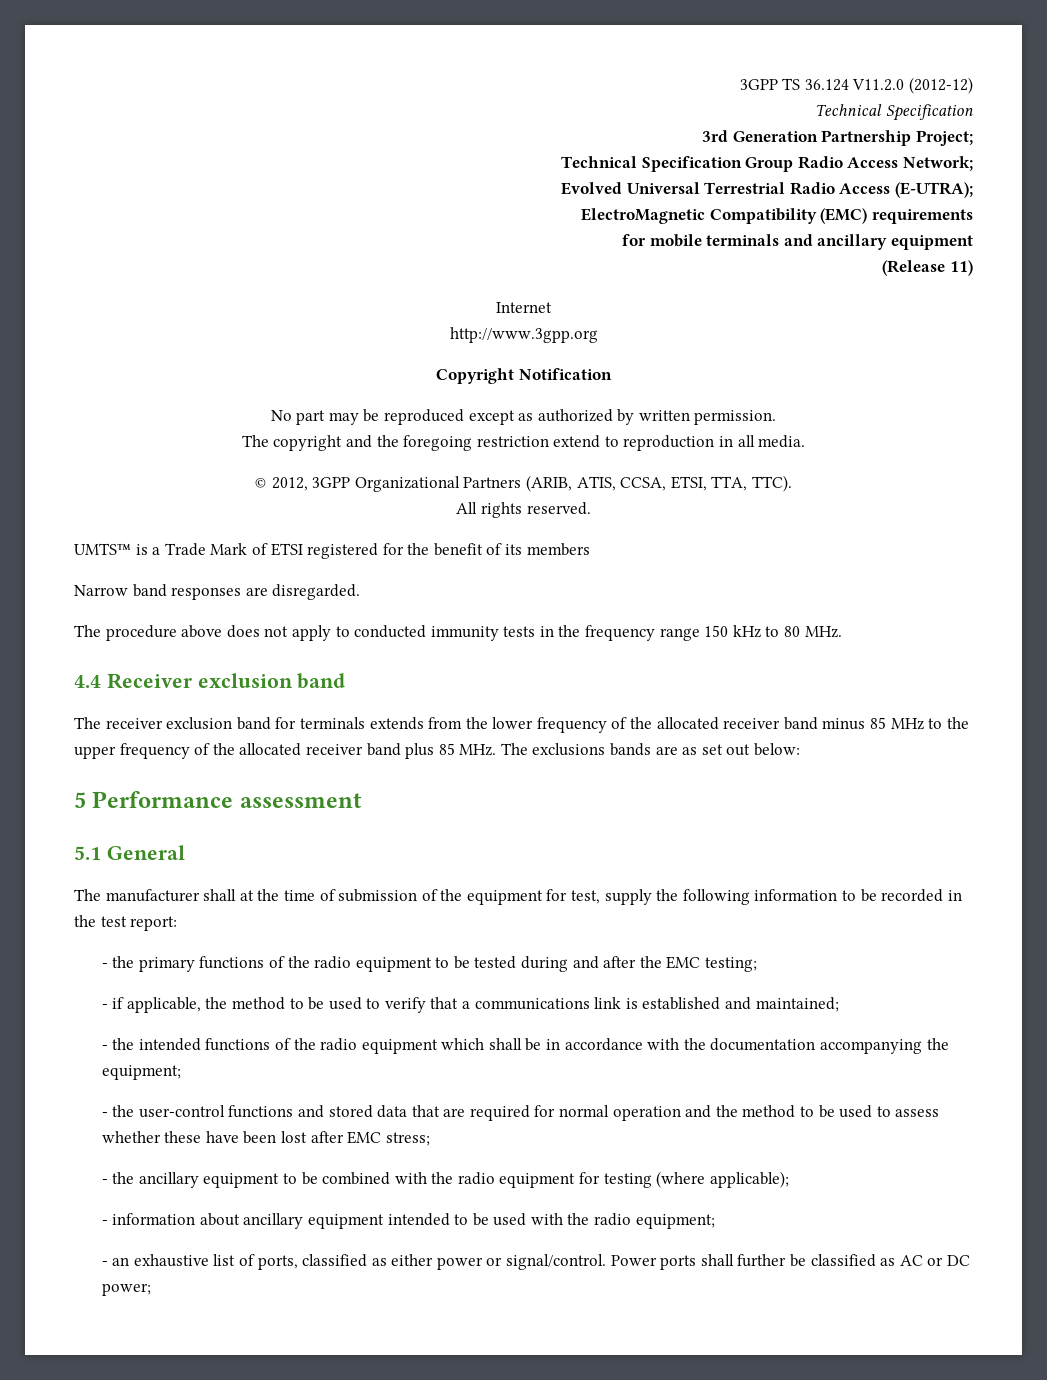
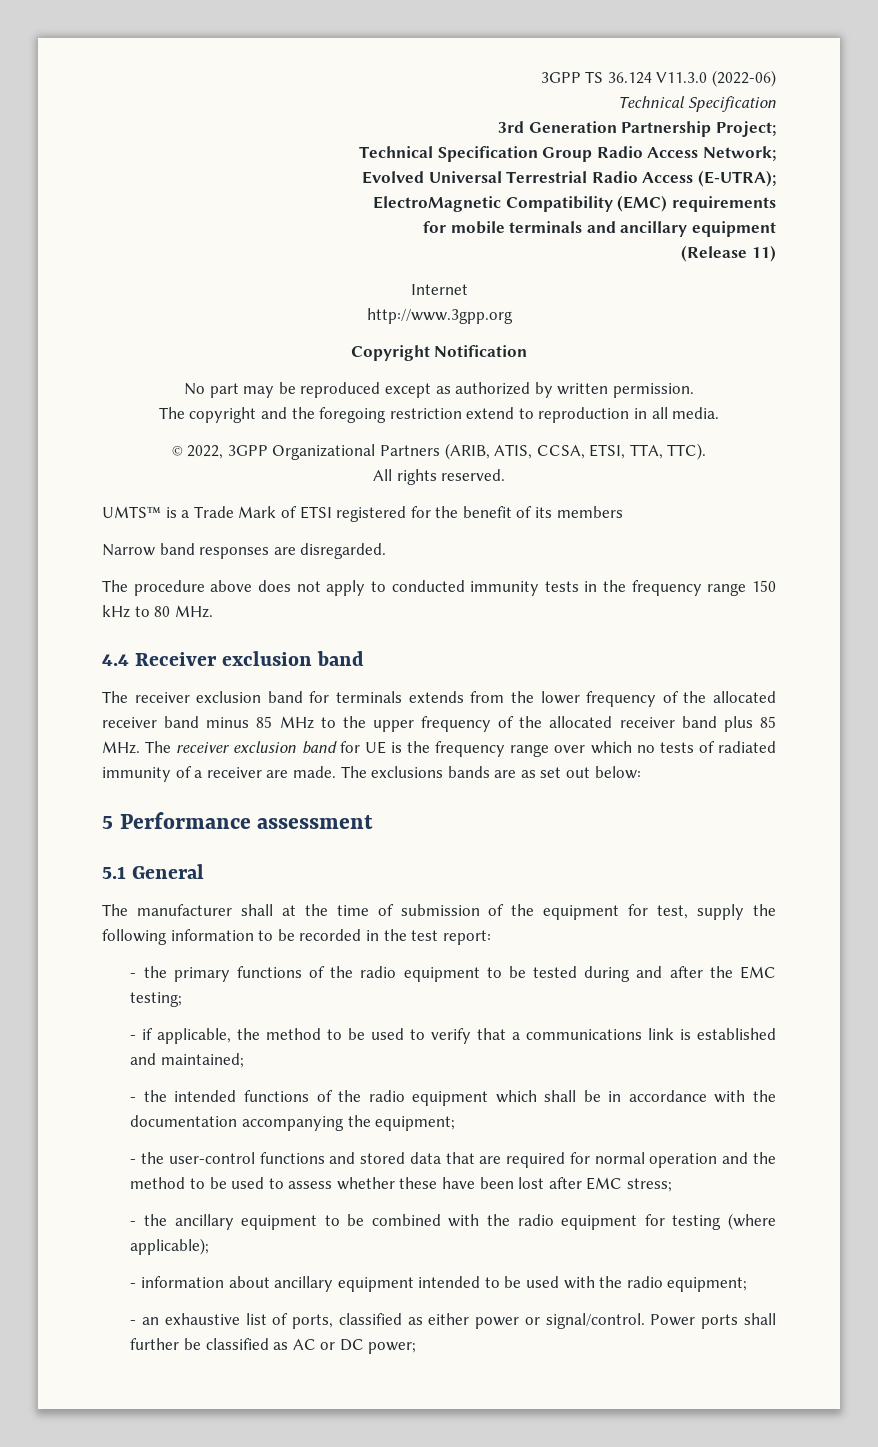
[852,77,974,94] V11.2.0 (2012-12) -> [656,70,776,87] V11.3.0 (2022-06)
[271,477,308,491] 2012, -> [187,445,224,459] 2022,
(528, 749) none -> [176,741,776,757] [102,766,367,782] receiver exclusion band for UE is the frequency range over which no tests of radiated immunity of a receiver are made. The

